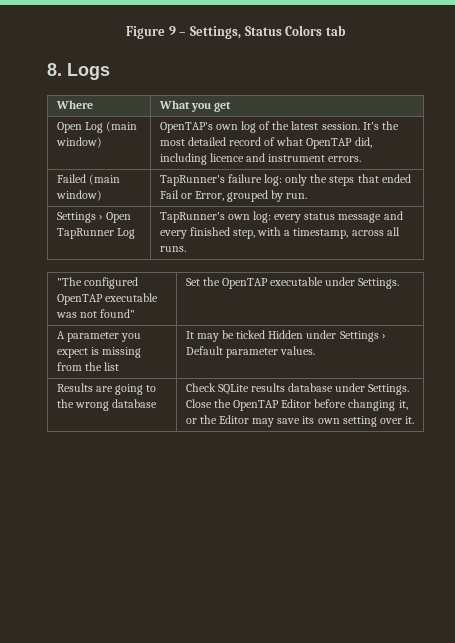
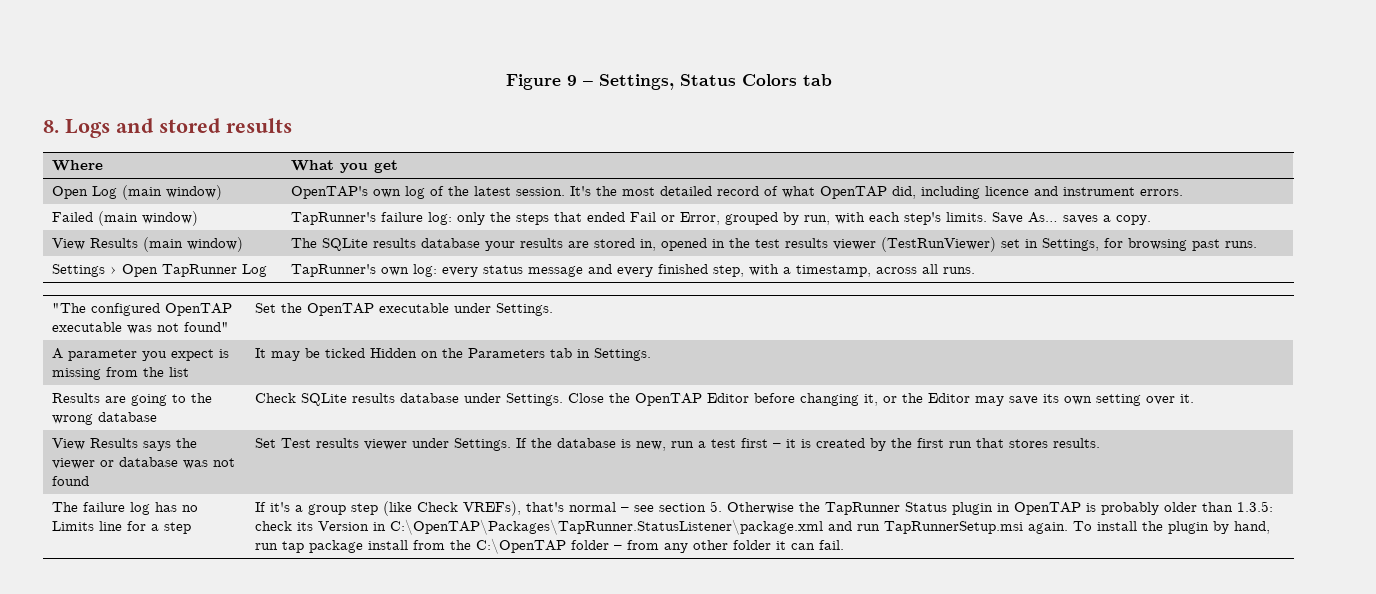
(110, 71) none -> [116,118,292,133] and stored results
[286,193,308,199] run. -> [803,212,1151,225] [51,237,243,252] [290,237,1257,252] run, with each step's limits. Save As… saves a copy. // View Results (main window) | The SQLite results database your results are stored in, opened in the test results viewer (TestRunViewer) set in Settings, for browsing past runs.
[306,330,386,342] [185,346,316,358] under Settings › Default parameter values. -> [420,348,651,361] on the Parameters tab in Settings.
(414, 420) none -> [51,438,197,451] [51,457,235,469] [51,476,89,486] [254,438,1100,451] [51,502,198,515] [51,521,191,534] [254,501,1273,516] [254,519,1270,535] [254,538,844,554] // View Results says the viewer or database was not found | Set Test results viewer under Settings. If the database is new, run a test first – it is created by the first run that stores results. // The failure log has no Limits line for a step | If it's a group step (like Check VREFs), that's normal – see section 5. Otherwise the TapRunner Status plugin in OpenTAP is probably older than 1.3.5: check its Version in C:\OpenTAP\Packages\TapRunner.StatusListener\package.xml and run TapRunnerSetup.msi again. To install the plugin by hand, run tap package install from the C:\OpenTAP folder – from any other folder it can fail.

